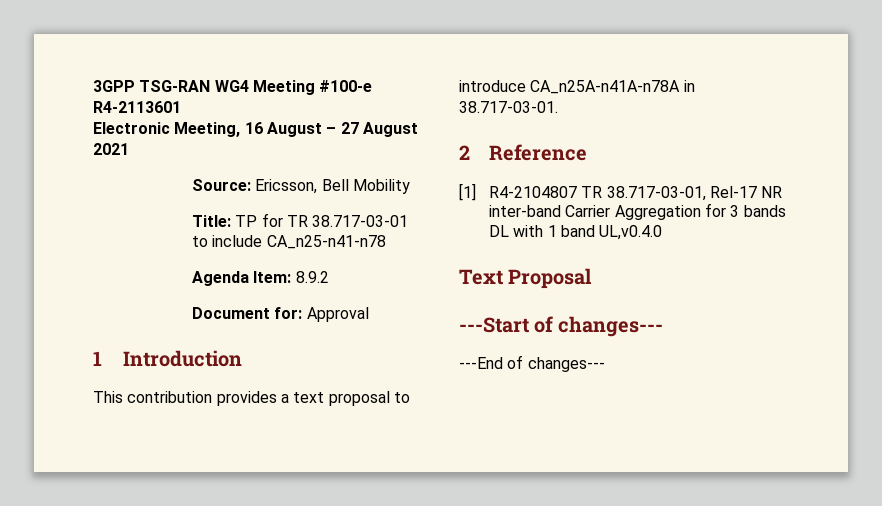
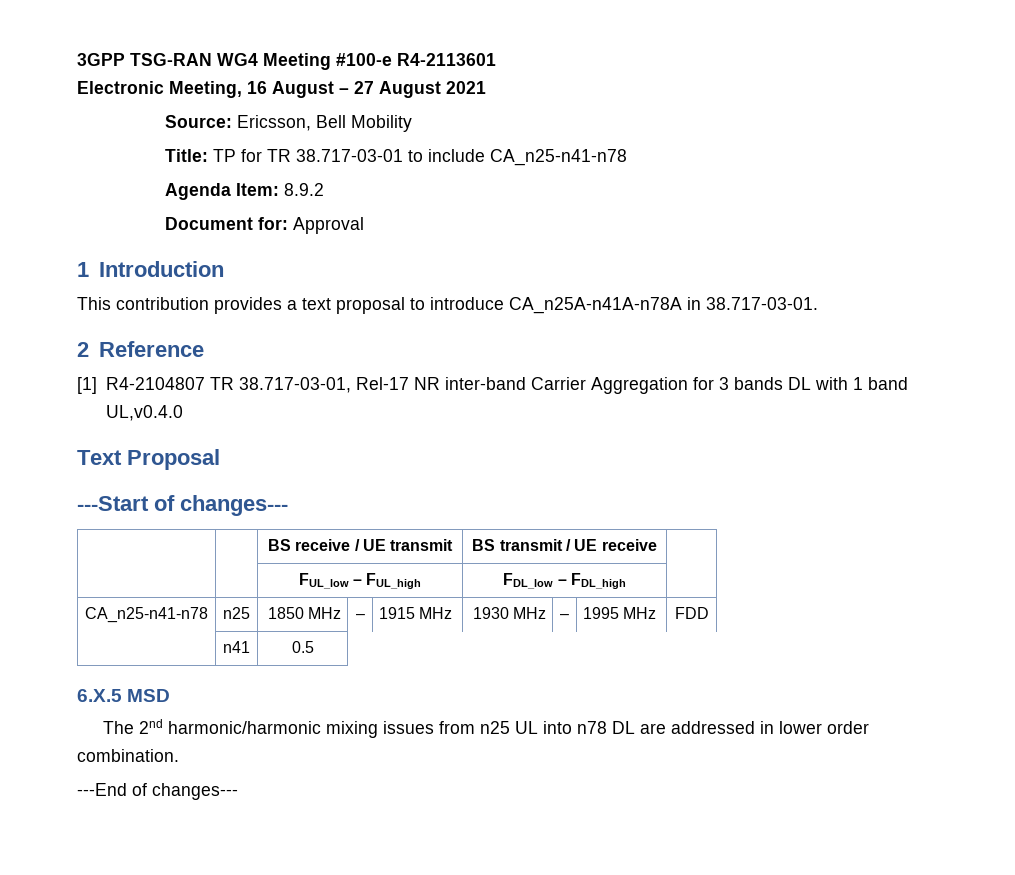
(663, 326) none -> [267,539,454,551] [472,539,657,551] [298,573,422,589] [503,573,626,589] [85,607,208,623] [223,607,250,619] [267,607,341,619] [355,614,365,619] [379,607,453,619] [472,607,546,619] [560,614,569,619] [583,607,657,619] [674,607,709,619] [223,641,250,653] [291,641,314,653] [77,689,171,702] [102,719,869,738] [77,749,179,762] // | | BS receive / UE transmit | BS transmit / UE receive | // | | FUL_low – FUL_high | FDL_low – FDL_high | // CA_n25-n41-n78 | n25 | 1850 MHz | – | 1915 MHz | 1930 MHz | – | 1995 MHz | FDD // | n41 | 0.5 // 6.X.5 MSD // The 2nd harmonic/harmonic mixing issues from n25 UL into n78 DL are addressed in lower order combination.

